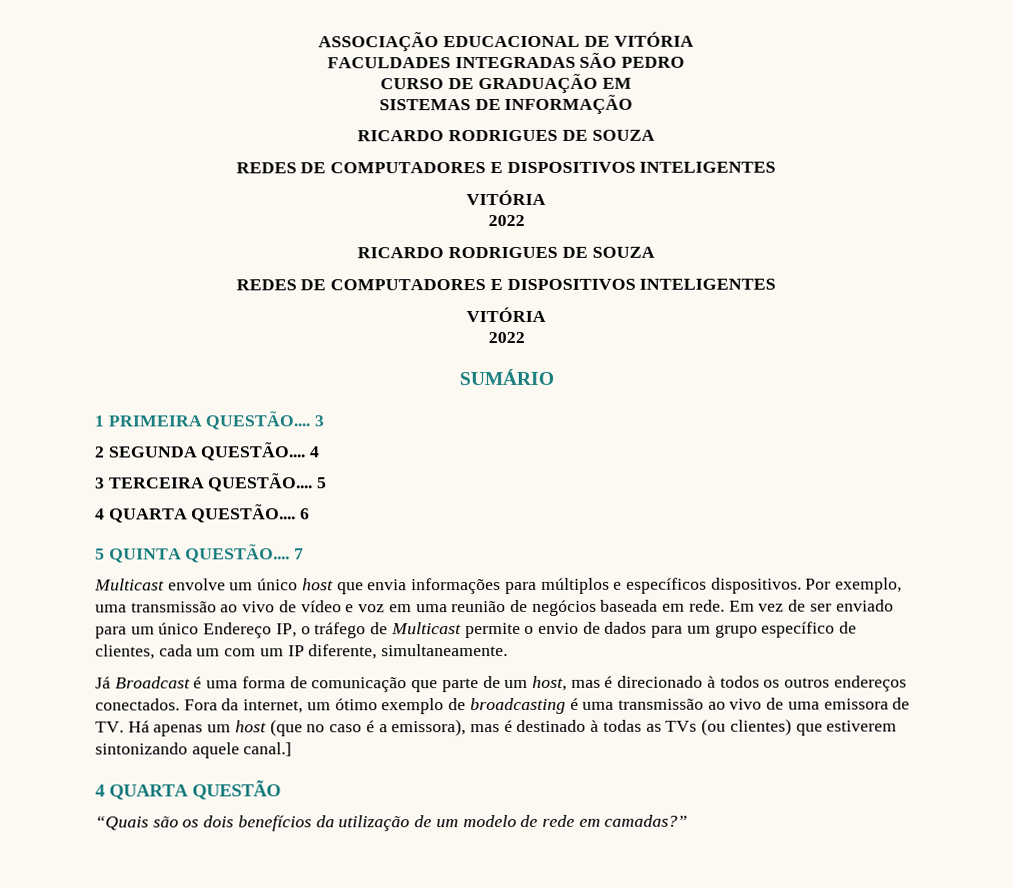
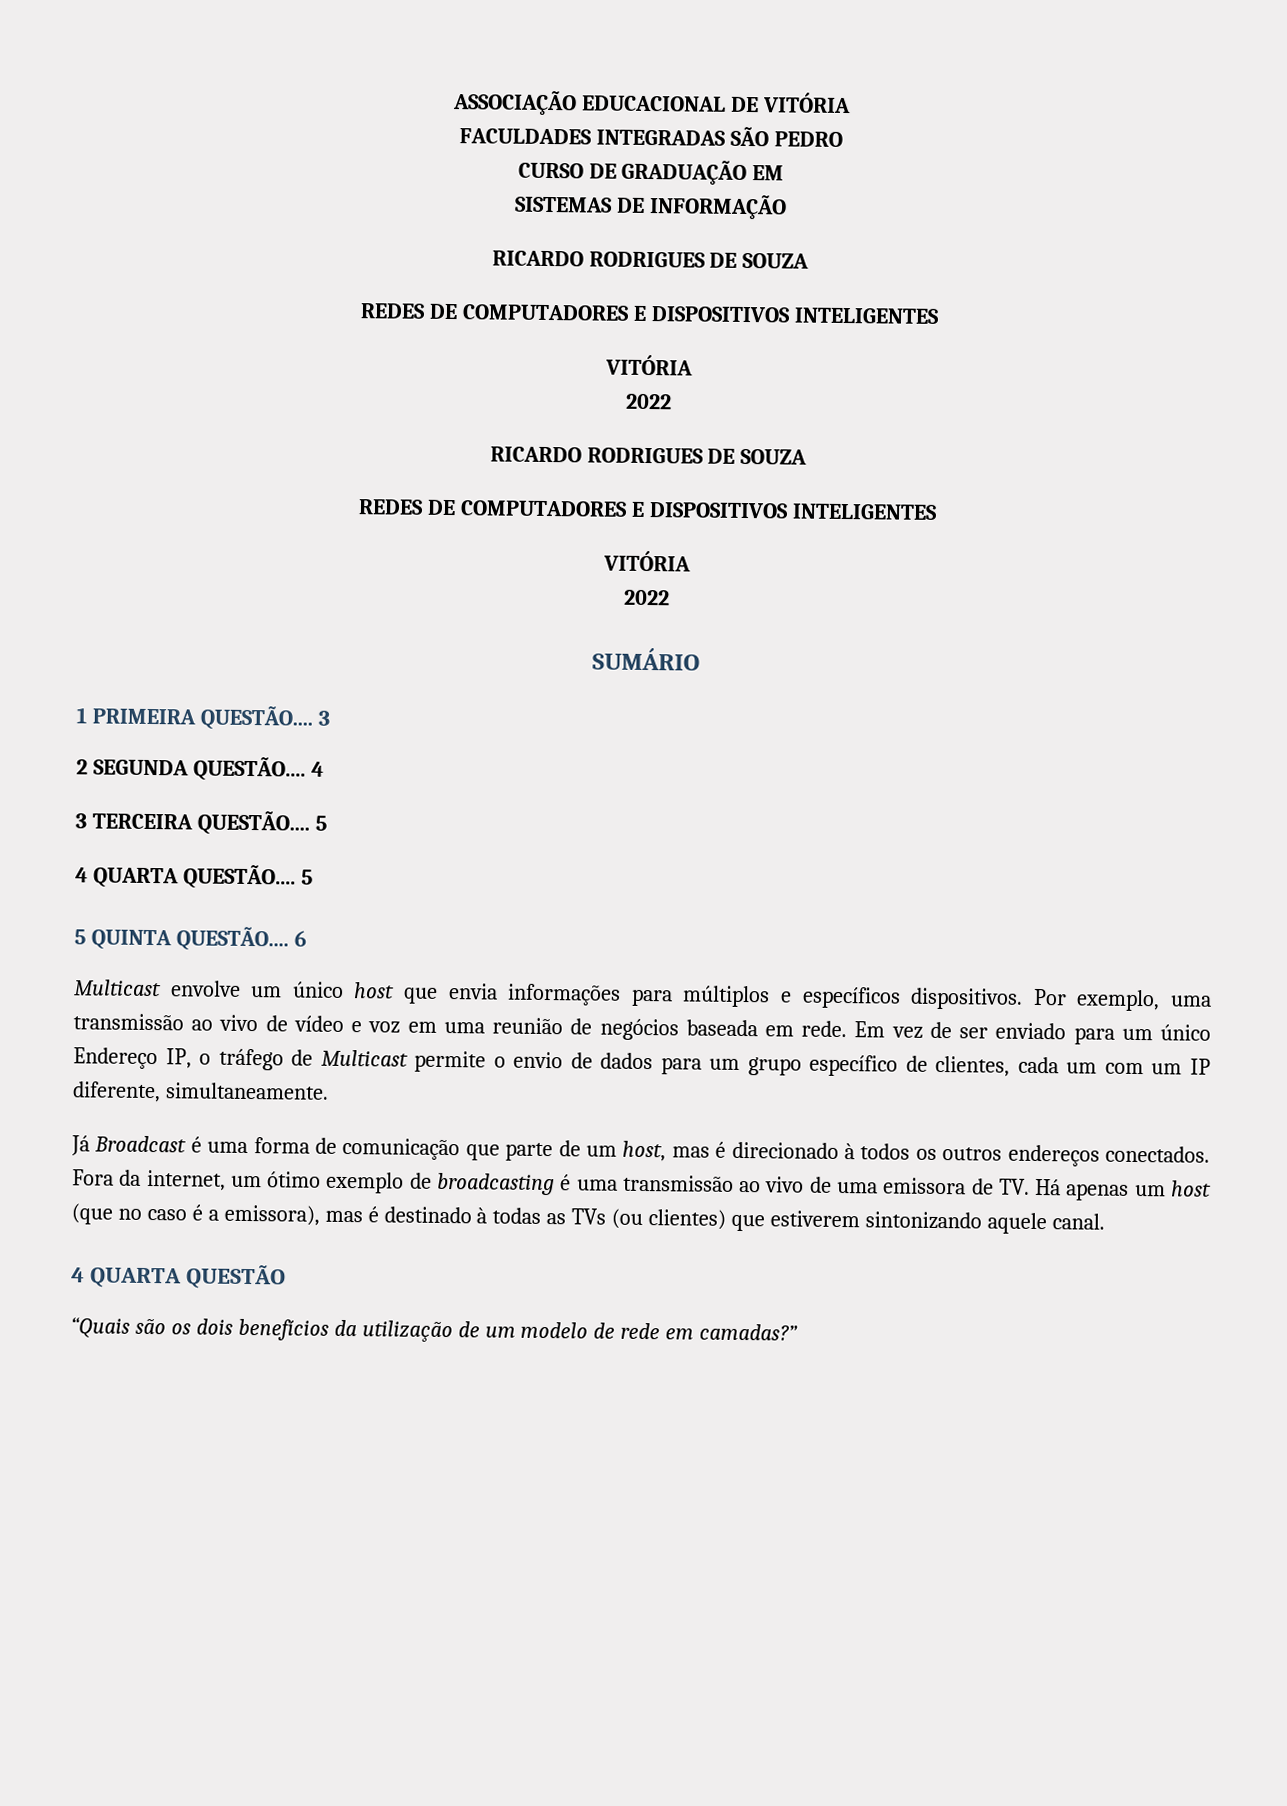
[300,508,311,520] 6 -> [300,869,313,885] 5
[294,548,305,560] 7 -> [293,930,307,947] 6
[243,742,293,757] canal.] -> [1051,1213,1105,1230] canal.

